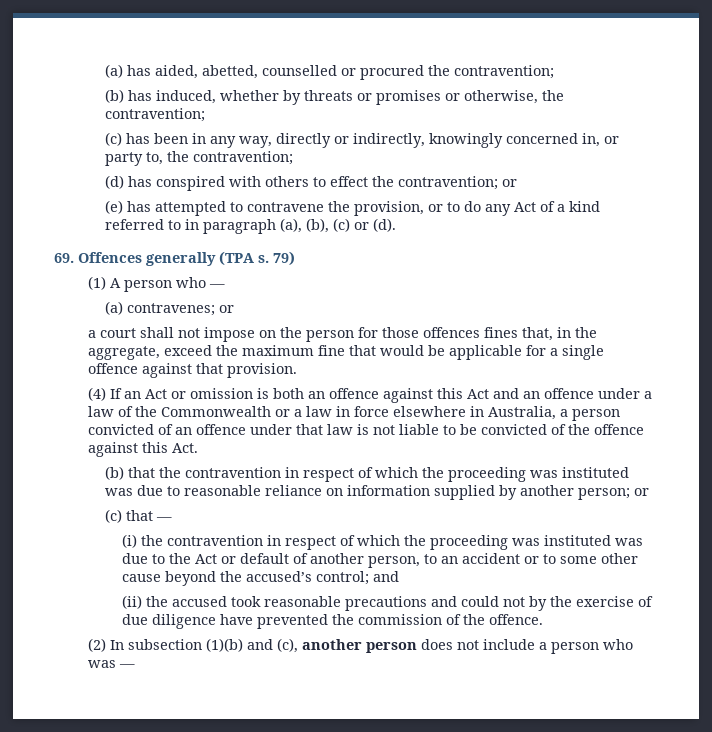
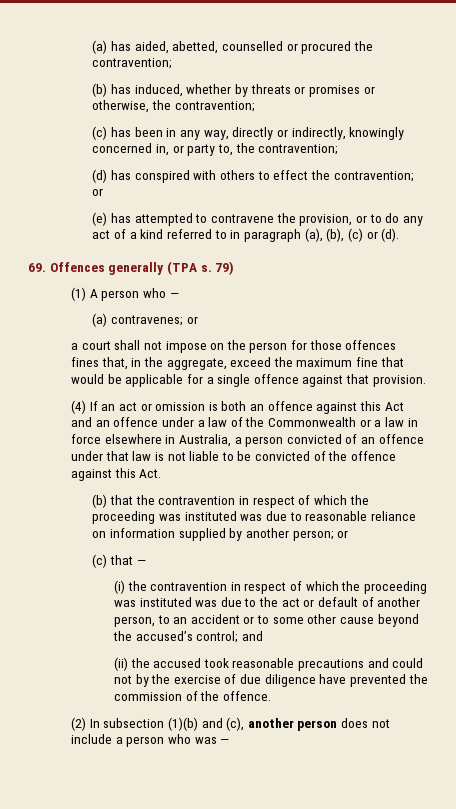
[514,202,537,212] Act -> [92,230,111,239] act
[145,389,168,399] Act -> [118,402,137,411] act
[195,554,218,564] Act -> [281,598,300,607] act

